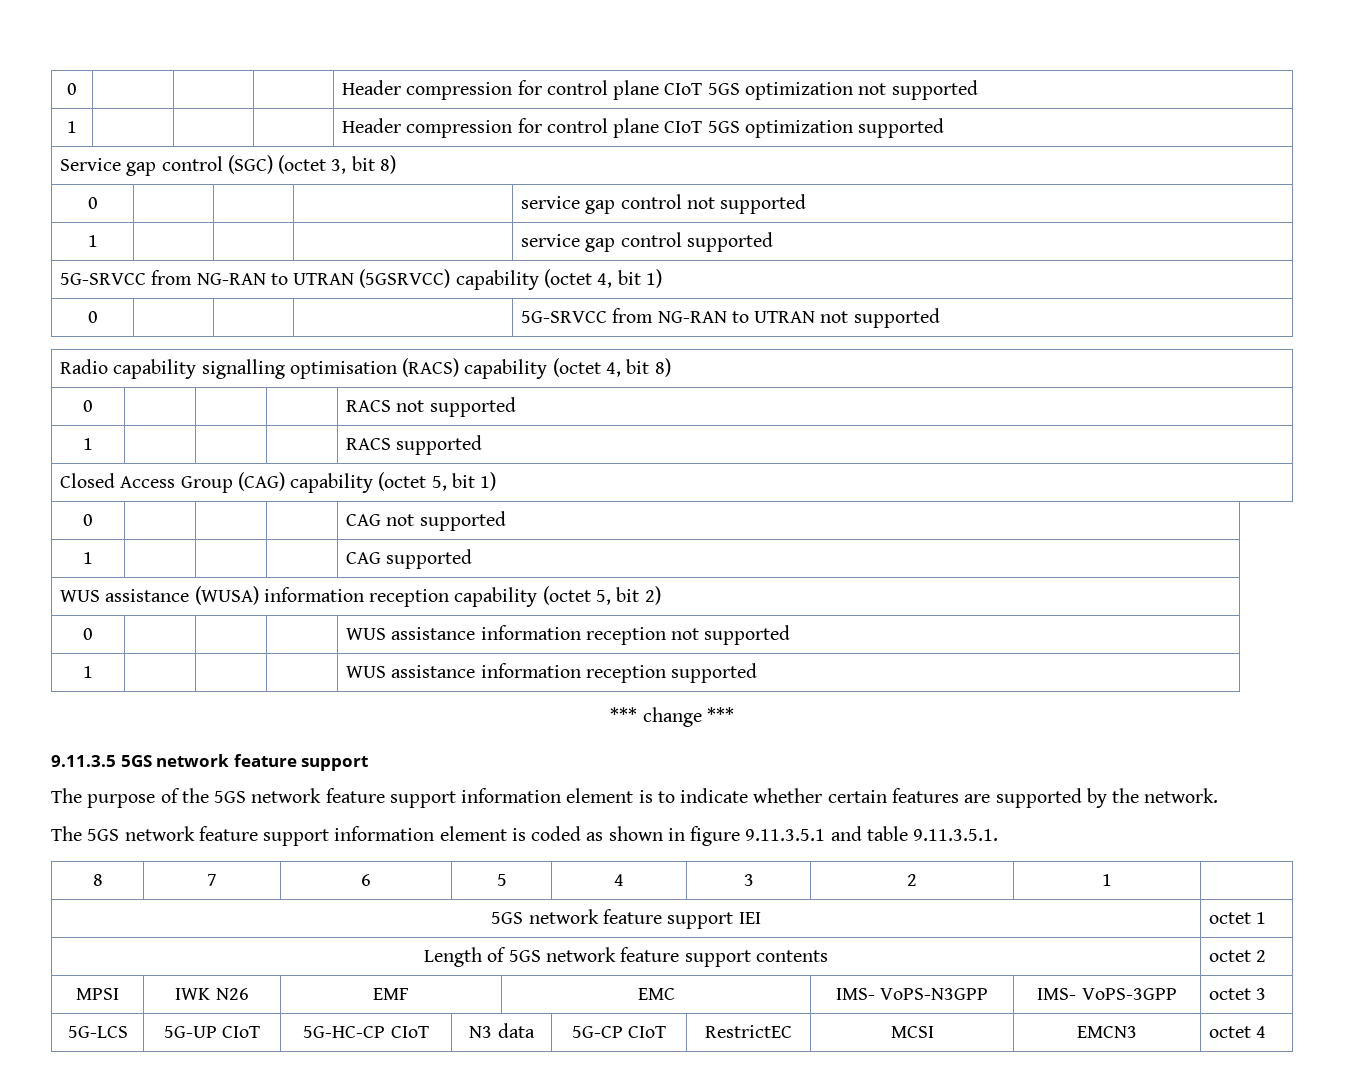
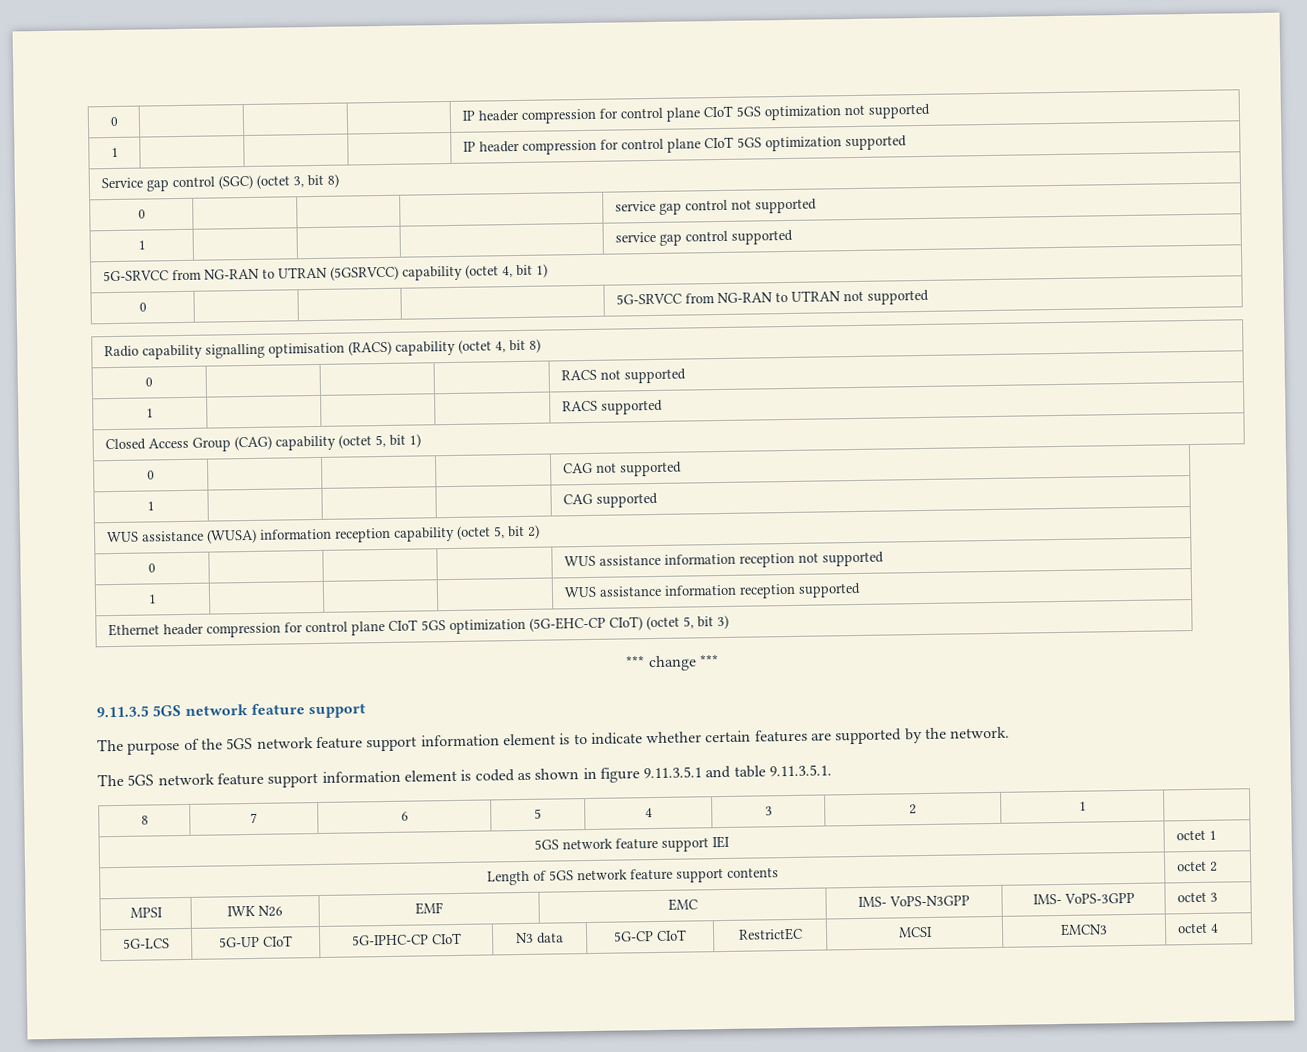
[67,83,77,95] [342,80,402,95] 0 | | | | Header -> [109,116,119,127] [461,109,519,122] 0 | | | | IP header
[342,118,402,133] Header -> [462,140,520,153] IP header
(758, 673) none -> [107,614,729,638] // Ethernet header compression for control plane CIoT 5GS optimization (5G-EHC-CP CIoT) (octet 5, bit 3)
[303,1026,386,1038] 5G-HC-CP -> [351,934,429,946] 5G-IPHC-CP

